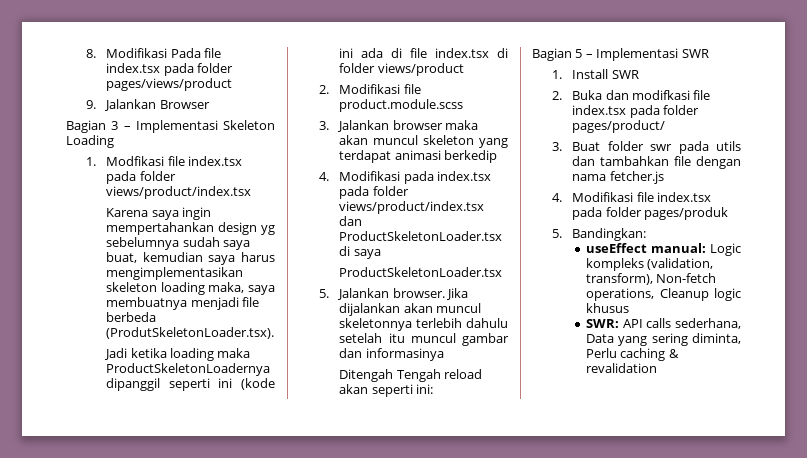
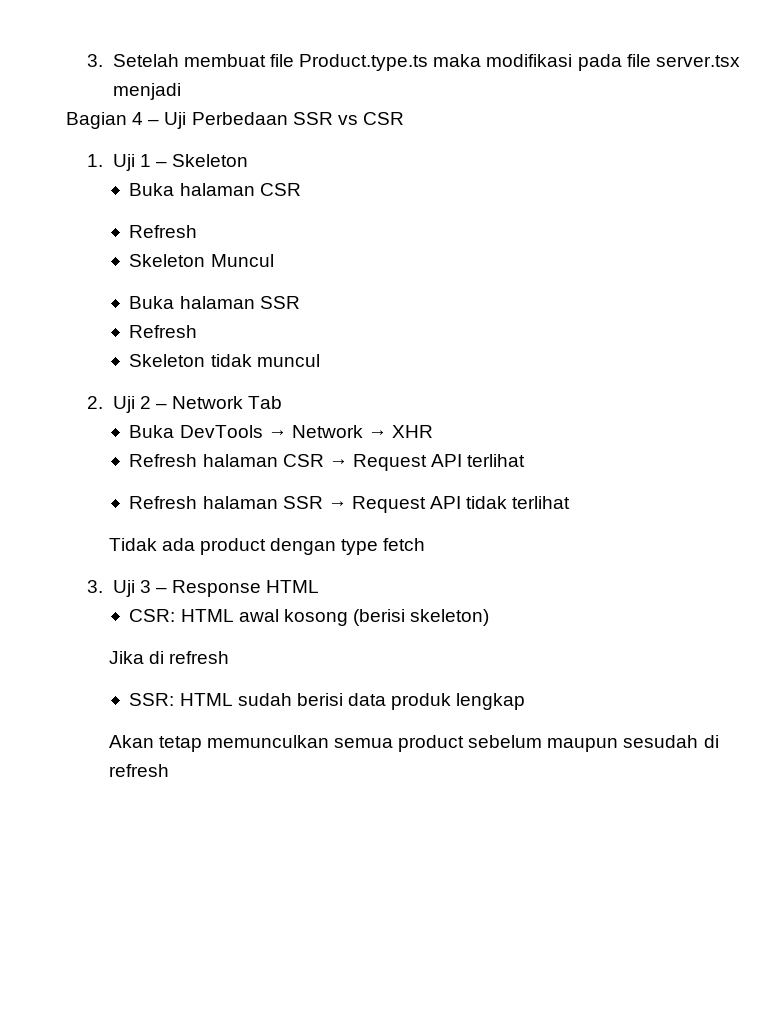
[86,48,222,58] [106,63,234,76] [106,78,233,91] [86,99,210,111] [66,120,275,133] [66,135,114,148] [86,156,243,166] [106,171,176,184] [106,186,252,199] [106,207,212,220] [106,222,275,235] [106,237,251,250] [106,252,275,265] [106,267,244,280] [106,282,275,295] [106,297,260,310] [106,312,157,322] [106,327,275,339] [104,348,251,361] [106,363,271,376] [106,378,275,391] [339,48,508,58] [339,63,464,76] [319,84,421,94] [339,99,464,112] [319,120,479,132] [339,135,508,148] [339,150,498,163] [319,171,492,184] [339,186,409,199] [339,201,485,214] [339,216,363,226] [339,231,503,241] [339,246,381,259] [339,267,503,277] [319,288,469,300] [339,303,482,316] [339,318,508,331] [339,333,509,346] [339,348,444,361] [339,369,483,382] [339,384,434,397] [532,48,709,61] [552,69,639,79] [552,90,711,100] [572,105,700,118] [572,120,666,133] [552,141,741,154] [572,156,741,169] [572,171,664,184] [552,192,712,202] [572,207,729,220] [552,228,647,241] [586,243,741,256] [586,258,714,271] [586,273,717,285] [586,288,741,301] [586,303,630,313] [586,318,741,329] [586,333,741,346] [586,348,679,361] [586,363,658,373] 8. Modifikasi Pada file index.tsx pada folder pages/views/product // 9. Jalankan Browser // Bagian 3 – Implementasi Skeleton Loading // 1. Modfikasi file index.tsx pada folder views/product/index.tsx // Karena saya ingin mempertahankan design yg sebelumnya sudah saya buat, kemudian saya harus mengimplementasikan skeleton loading maka, saya membuatnya menjadi file berbeda (ProdutSkeletonLoader.tsx). // Jadi ketika loading maka ProductSkeletonLoadernya dipanggil seperti ini (kode ini ada di file index.tsx di folder views/product // 2. Modifikasi file product.module.scss // 3. Jalankan browser maka akan muncul skeleton yang terdapat animasi berkedip // 4. Modifikasi pada index.tsx pada folder views/product/index.tsx dan ProductSkeletonLoader.tsx di saya // ProductSkeletonLoader.tsx // 5. Jalankan browser. Jika dijalankan akan muncul skeletonnya terlebih dahulu setelah itu muncul gambar dan informasinya // Ditengah Tengah reload akan seperti ini: // Bagian 5 – Implementasi SWR // 1. Install SWR // 2. Buka dan modifkasi file index.tsx pada folder pages/product/ // 3. Buat folder swr pada utils dan tambahkan file dengan nama fetcher.js // 4. Modifikasi file index.tsx pada folder pages/produk // 5. Bandingkan: // useEffect manual: Logic kompleks (validation, transform), Non-fetch operations, Cleanup logic khusus // SWR: API calls sederhana, Data yang sering diminta, Perlu caching & revalidation -> [87,54,740,71] [112,83,181,100] [66,112,404,129] [87,154,249,171] [129,183,301,196] [129,225,198,238] [129,254,274,267] [129,296,300,309] [129,325,198,338] [129,354,320,367] [87,396,283,413] [129,425,434,438] [129,454,526,471] [129,496,571,513] [108,538,426,555] [87,580,320,597] [129,609,490,626] [108,651,229,664] [129,693,526,710] [108,735,719,752] [108,764,169,777] 3. Setelah membuat file Product.type.ts maka modifikasi pada file server.tsx menjadi // Bagian 4 – Uji Perbedaan SSR vs CSR // 1. Uji 1 – Skeleton // Buka halaman CSR // Refresh // Skeleton Muncul // Buka halaman SSR // Refresh // Skeleton tidak muncul // 2. Uji 2 – Network Tab // Buka DevTools → Network → XHR // Refresh halaman CSR → Request API terlihat // Refresh halaman SSR → Request API tidak terlihat // Tidak ada product dengan type fetch // 3. Uji 3 – Response HTML // CSR: HTML awal kosong (berisi skeleton) // Jika di refresh // SSR: HTML sudah berisi data produk lengkap // Akan tetap memunculkan semua product sebelum maupun sesudah di refresh

